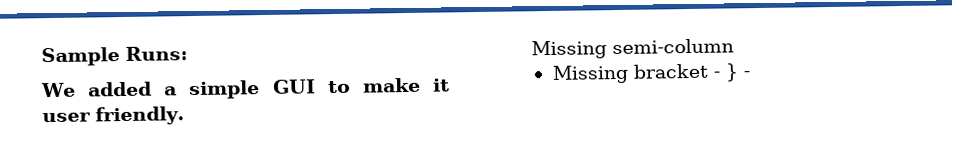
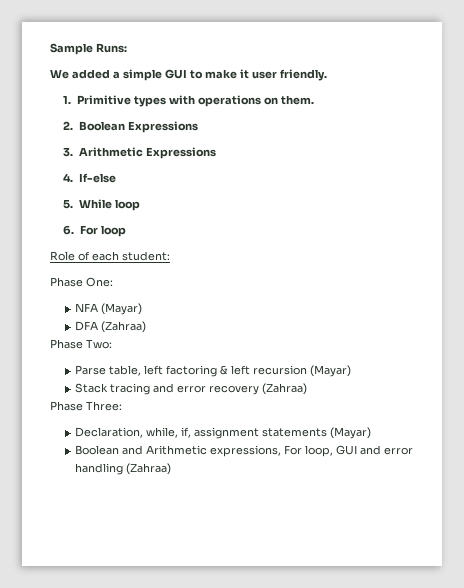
[530,38,734,60] [551,63,750,84] Missing semi-column // Missing bracket - } - -> [63,95,314,107] [63,121,198,133] [63,147,216,159] [63,173,116,183] [63,199,140,211] [63,225,126,237] [50,251,170,261] [50,277,113,287] [75,303,143,315] [75,321,147,333] [50,339,112,349] [75,365,352,377] [75,383,308,395] [50,401,122,411] [75,427,372,439] [75,445,414,457] [75,463,172,475] 1. Primitive types with operations on them. // 2. Boolean Expressions // 3. Arithmetic Expressions // 4. If-else // 5. While loop // 6. For loop // Role of each student: // Phase One: // NFA (Mayar) // DFA (Zahraa) // Phase Two: // Parse table, left factoring & left recursion (Mayar) // Stack tracing and error recovery (Zahraa) // Phase Three: // Declaration, while, if, assignment statements (Mayar) // Boolean and Arithmetic expressions, For loop, GUI and error handling (Zahraa)

